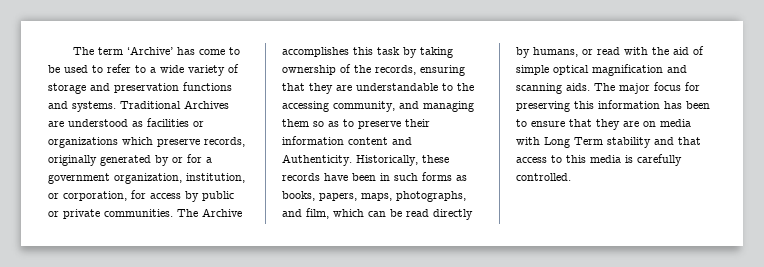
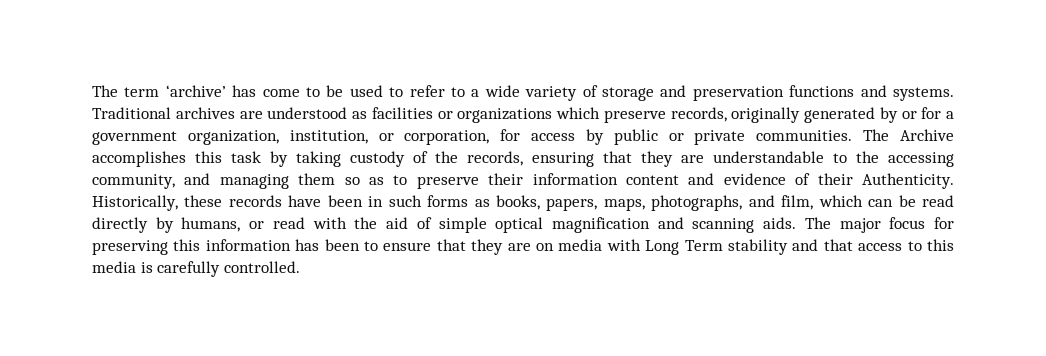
[127,46,174,55] ‘Archive’ -> [165,85,226,97] ‘archive’
[184,100,229,109] Archives -> [175,107,235,119] archives
[282,65,336,75] ownership -> [350,151,405,167] custody
(412, 141) none -> [723,173,853,185] evidence of their

